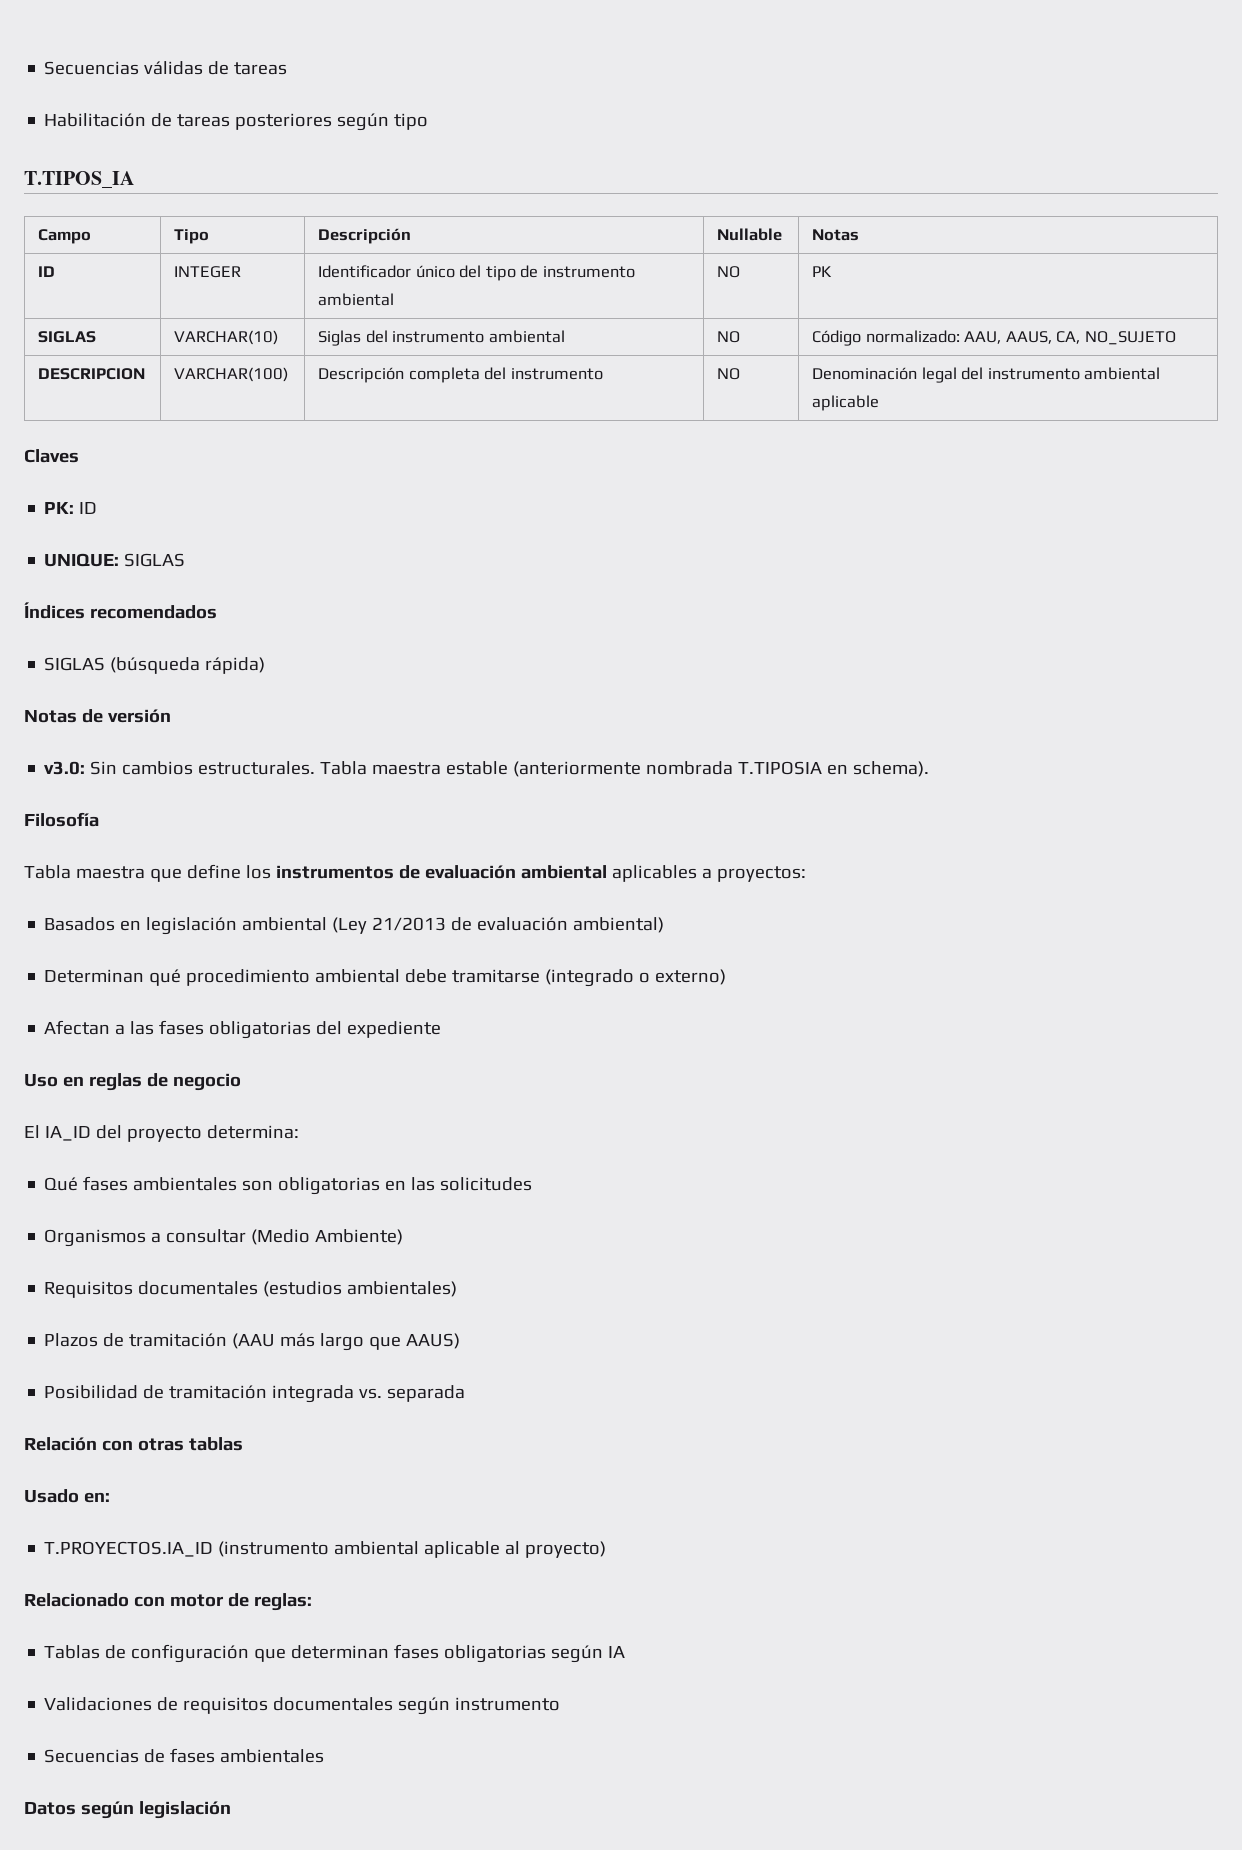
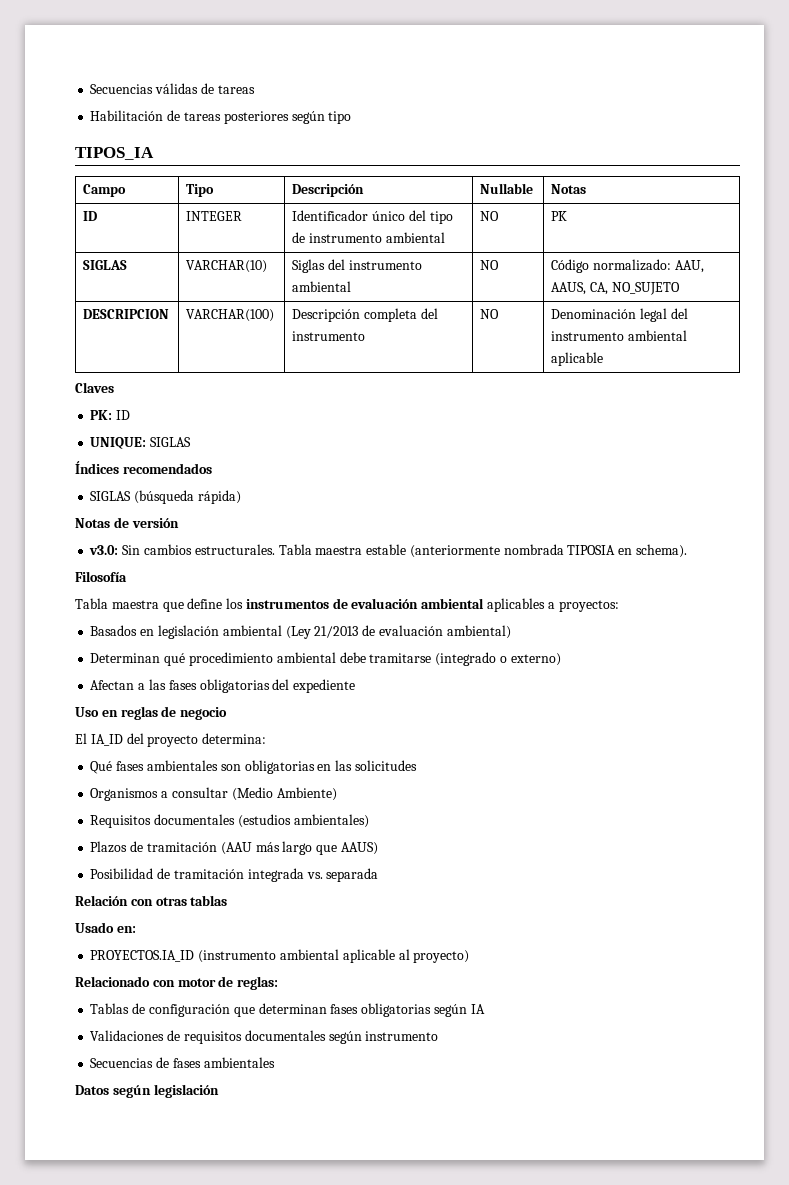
[24,171,134,188] T.TIPOS_IA -> [75,147,154,160] TIPOS_IA
[738,761,823,775] T.TIPOSIA -> [567,545,616,555] TIPOSIA
[44,1541,214,1557] T.PROYECTOS.IA_ID -> [90,950,195,962] PROYECTOS.IA_ID

